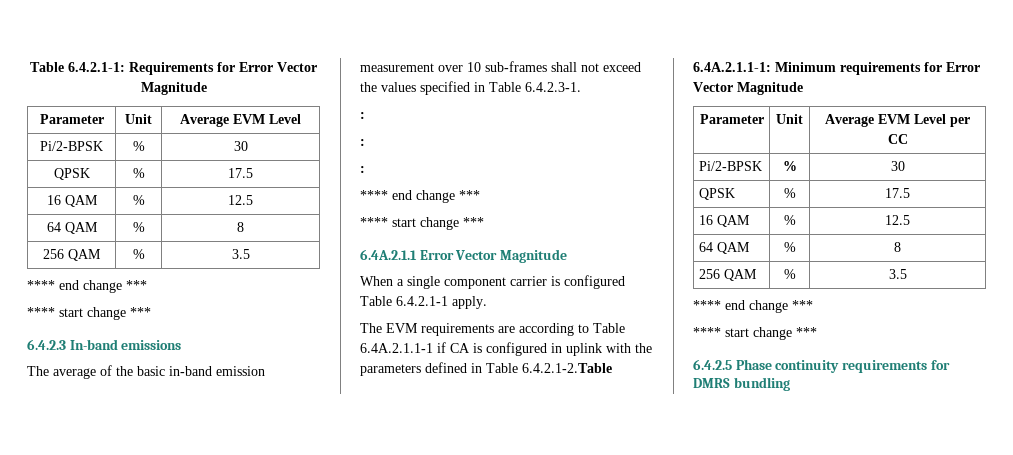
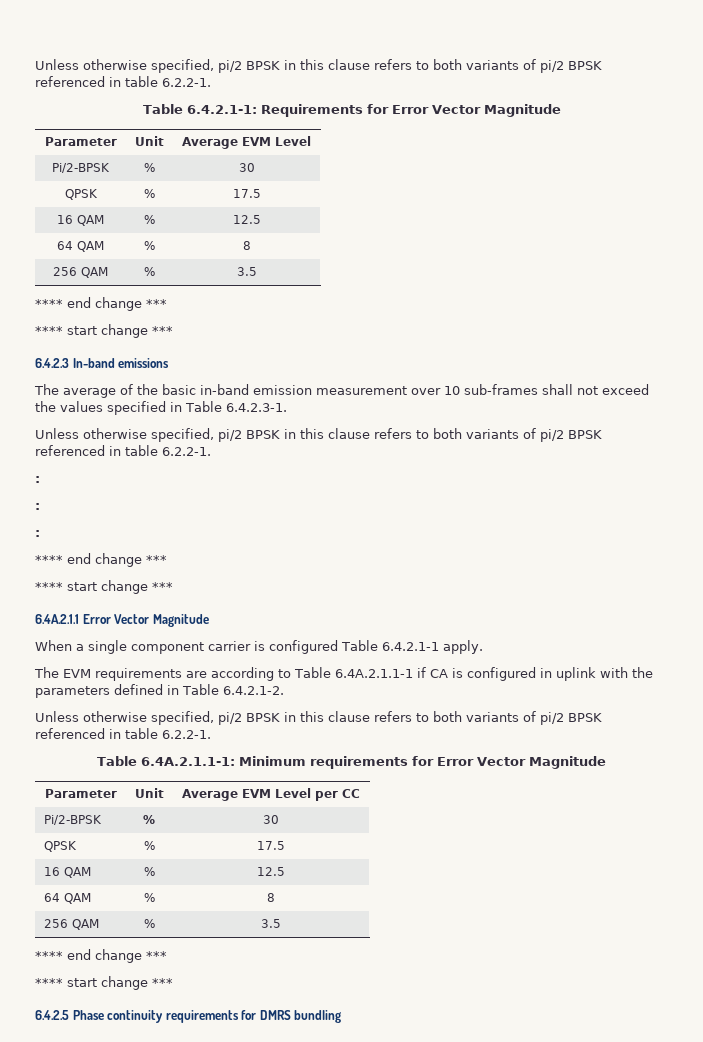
(30, 67) none -> [35,59,602,73] [35,76,211,87] Unless otherwise specified, pi/2 BPSK in this clause refers to both variants of pi/2 BPSK referenced in table 6.2.2-1. //
(581, 87) none -> [35,428,602,442] [35,445,211,456] // Unless otherwise specified, pi/2 BPSK in this clause refers to both variants of pi/2 BPSK referenced in table 6.2.2-1.
[522,363,612,373] 6.4.2.1-2.Table -> [222,686,284,695] [35,711,602,725] [35,728,211,739] [97,756,138,766] 6.4.2.1-2. // Unless otherwise specified, pi/2 BPSK in this clause refers to both variants of pi/2 BPSK referenced in table 6.2.2-1. // Table

